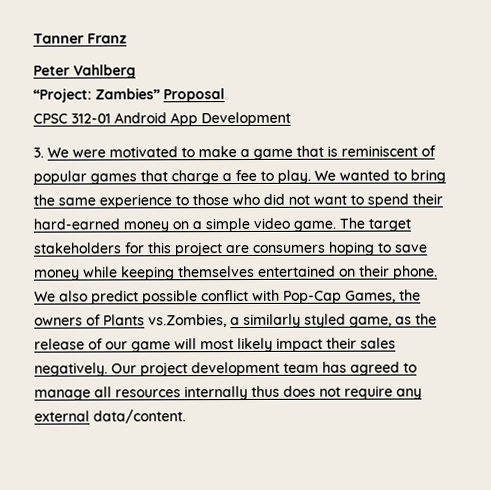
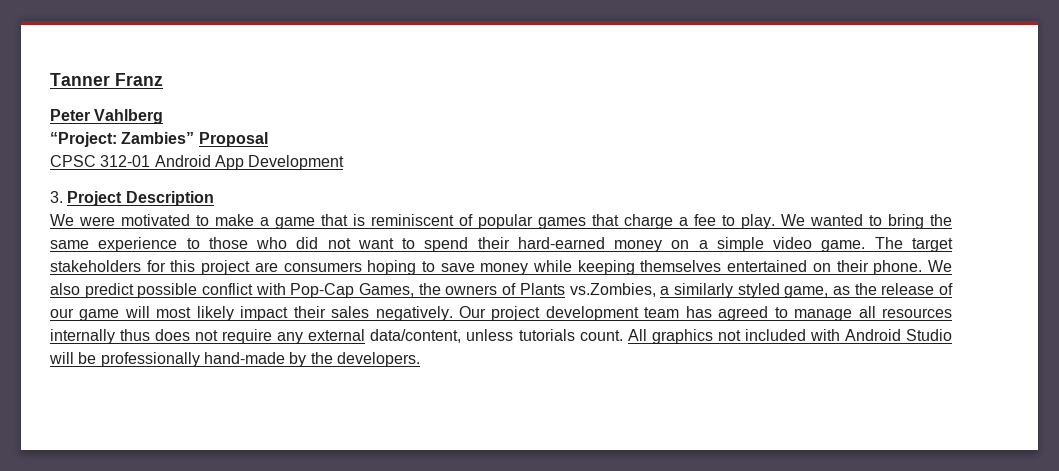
(44, 152) none -> [67,191,214,206] Project Description //
[93,409,186,424] data/content. -> [370,329,952,344] [49,352,420,367] data/content, unless tutorials count. All graphics not included with Android Studio will be professionally hand-made by the developers.

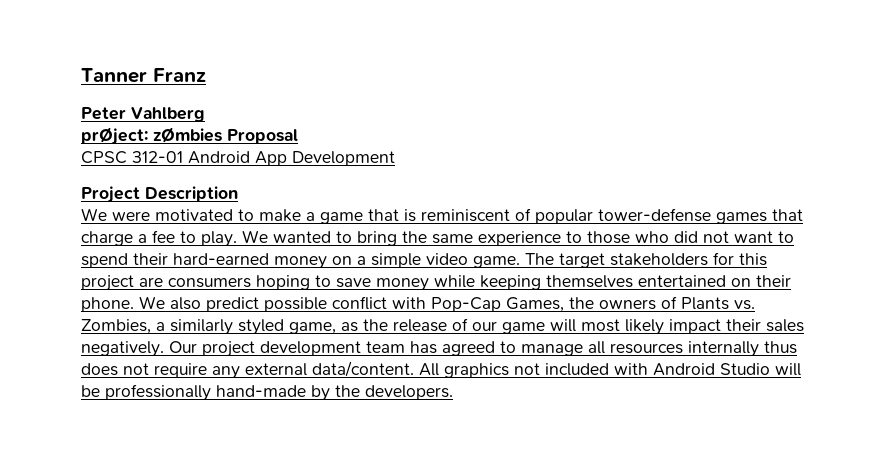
[50,132,195,147] “Project: Zambies” -> [81,127,222,145] prØject: zØmbies
[50,191,63,203] 3. -> (395, 158) none
(533, 221) none -> [598,208,711,222] tower-defense
[569,283,656,297] vs.Zombies, -> [734,300,755,310] [81,319,151,334] vs. Zombies,
[370,329,623,343] data/content, unless tutorials count. -> [312,361,414,377] data/content.

